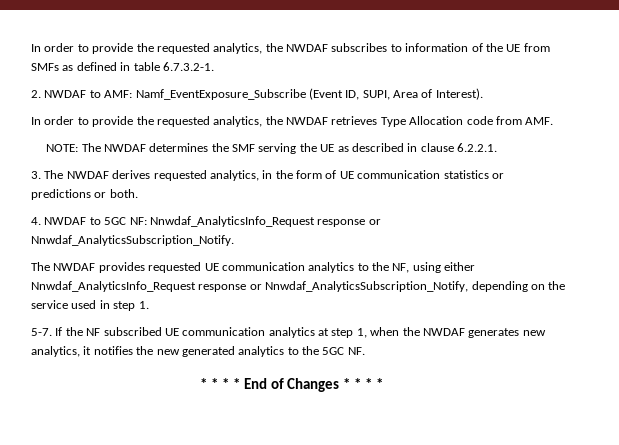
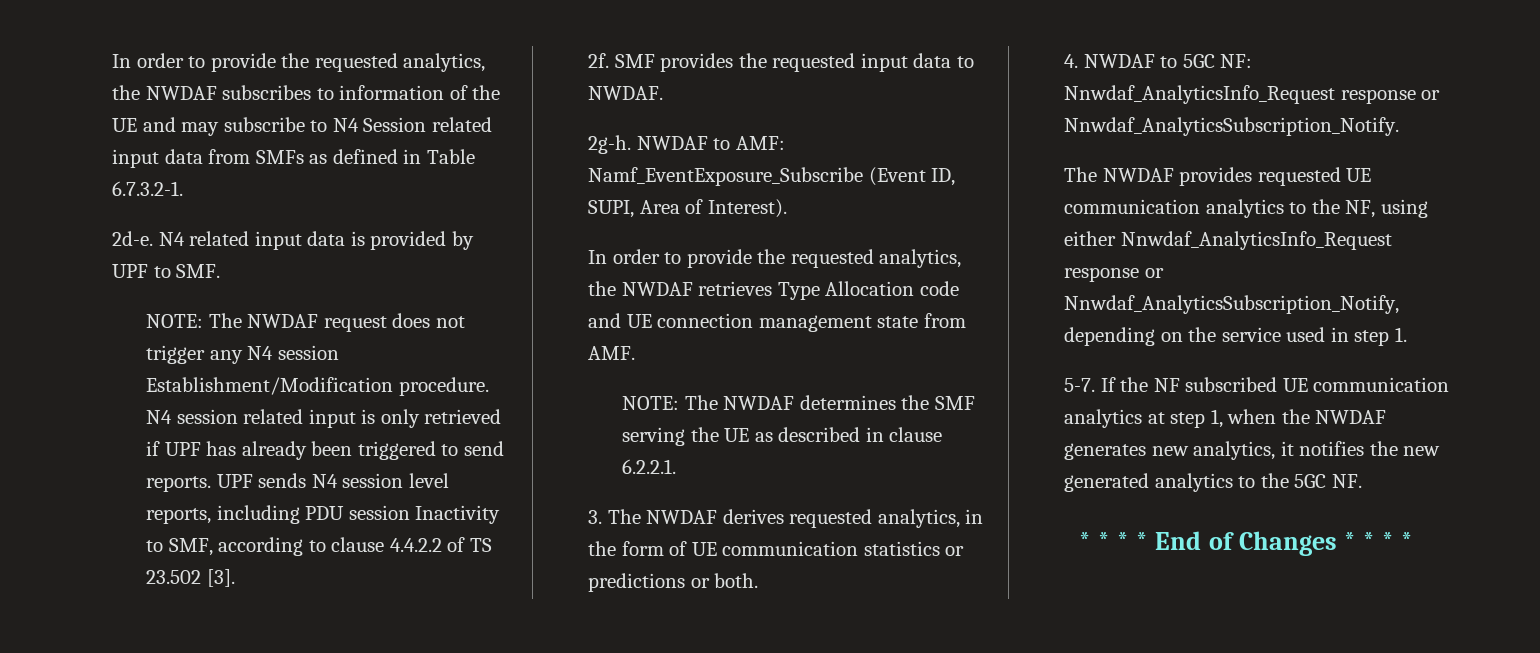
(521, 48) none -> [142,117,492,136] [112,149,203,168] and may subscribe to N4 Session related input data
[133,62,160,71] table -> [426,149,475,164] Table
[31,90,42,98] 2. -> [112,231,474,250] [112,264,221,278] [146,313,465,332] [146,345,339,364] [146,377,489,396] [146,409,502,428] [146,441,504,460] [146,473,449,492] [146,505,501,524] [146,537,492,556] [146,569,235,587] [588,53,974,72] [588,86,664,100] [588,135,632,154] 2d-e. N4 related input data is provided by UPF to SMF. // NOTE: The NWDAF request does not trigger any N4 session Establishment/Modification procedure. N4 session related input is only retrieved if UPF has already been triggered to send reports. UPF sends N4 session level reports, including PDU session Inactivity to SMF, according to clause 4.4.2.2 of TS 23.502 [3]. // 2f. SMF provides the requested input data to NWDAF. // 2g-h.
(493, 120) none -> [588,313,919,332] and UE connection management state

